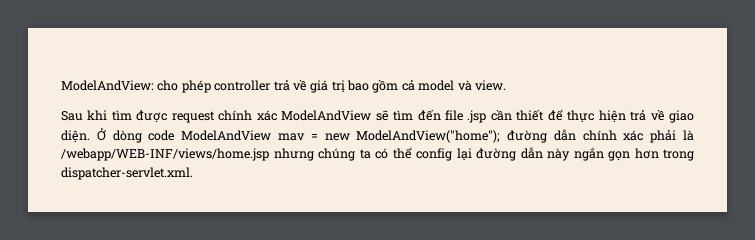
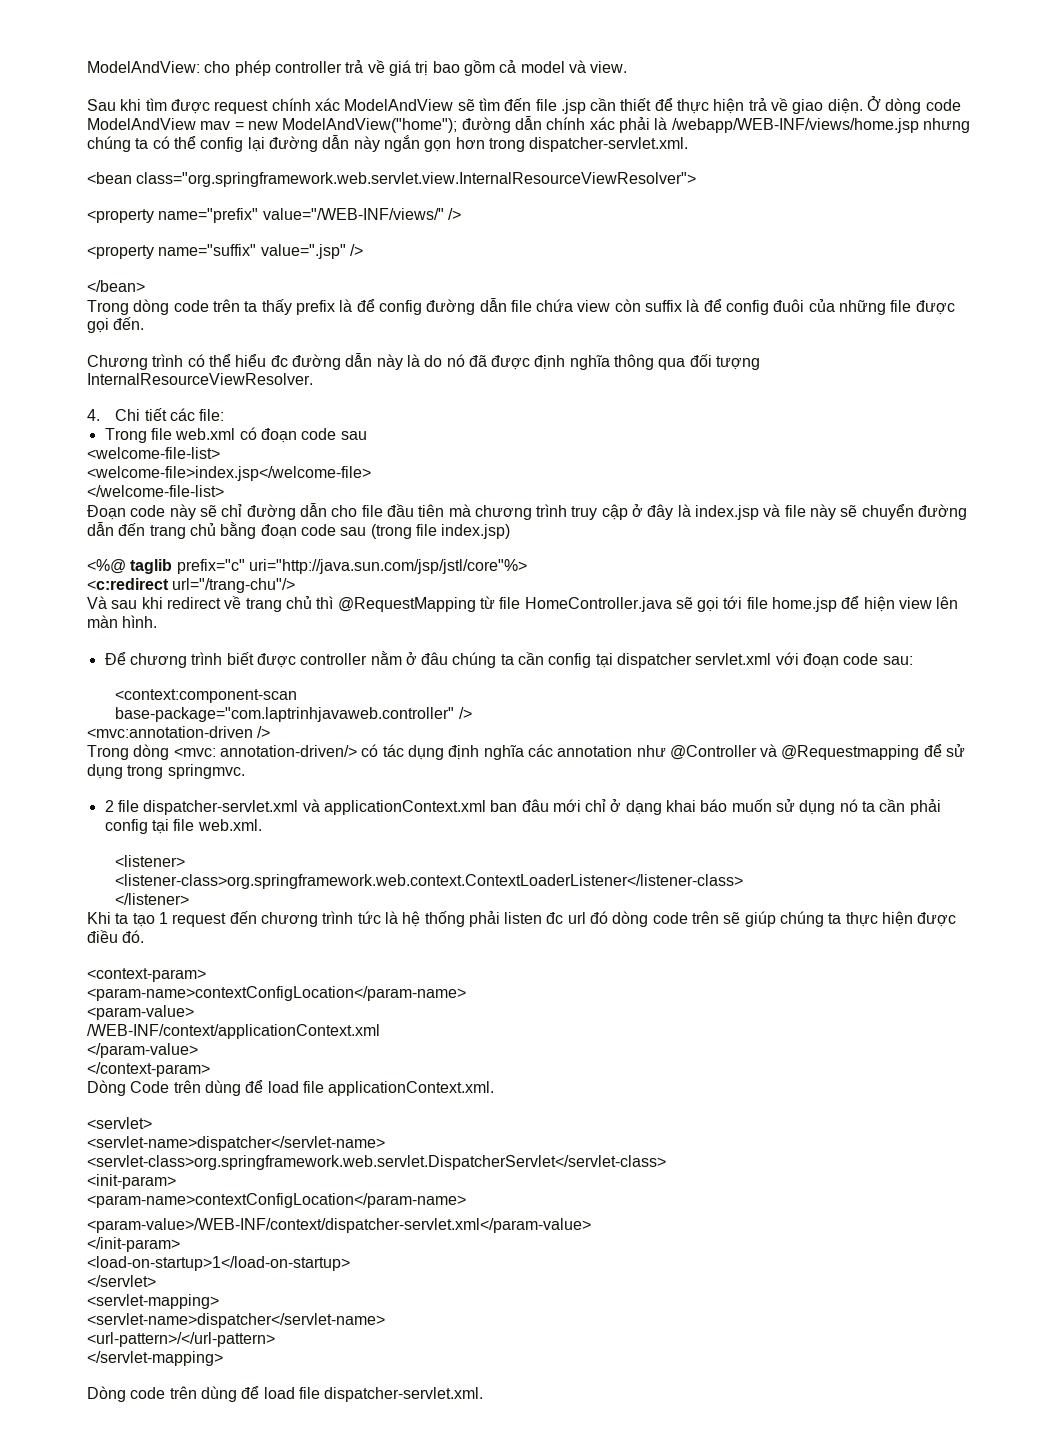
(193, 173) none -> [87,172,697,187] [87,208,461,223] [87,244,363,259] [87,280,145,292] [87,298,955,315] [87,317,145,333] [87,353,761,370] [87,373,313,385] [87,408,225,421] [104,427,367,443] [87,447,220,459] [87,466,371,481] [87,485,224,497] [87,503,968,520] [87,522,511,539] [87,559,527,574] [87,578,296,593] [87,596,959,612] [87,615,158,628] [104,651,913,668] [115,689,298,703] [115,707,472,722] [87,726,271,738] [87,744,966,760] [87,764,245,779] [104,799,941,815] [104,819,262,834] [115,855,186,867] [115,874,744,889] [115,893,190,905] [87,911,957,927] [87,930,145,943] [87,968,206,982] [87,986,466,1001] [87,1005,194,1020] [87,1024,380,1039] [87,1043,198,1058] [87,1062,210,1077] [87,1080,495,1096] [87,1117,152,1129] [87,1136,385,1151] [87,1155,666,1170] [87,1174,176,1189] [87,1193,466,1208] [87,1218,591,1233] [87,1237,180,1252] [87,1256,350,1271] [87,1275,156,1287] [87,1294,219,1309] [87,1313,385,1328] [87,1332,275,1347] [87,1351,223,1366] [87,1386,484,1402] // <bean class="org.springframework.web.servlet.view.InternalResourceViewResolver"> // <property name="prefix" value="/WEB-INF/views/" /> // <property name="suffix" value=".jsp" /> // </bean> // Trong dòng code trên ta thấy prefix là để config đường dẫn file chứa view còn suffix là để config đuôi của những file được gọi đến. // Chương trình có thể hiểu đc đường dẫn này là do nó đã được định nghĩa thông qua đối tượng InternalResourceViewResolver. // 4. Chi tiết các file: // Trong file web.xml có đoạn code sau // <welcome-file-list> // <welcome-file>index.jsp</welcome-file> // </welcome-file-list> // Đoạn code này sẽ chỉ đường dẫn cho file đầu tiên mà chương trình truy cập ở đây là index.jsp và file này sẽ chuyển đường dẫn đến trang chủ bằng đoạn code sau (trong file index.jsp) // <%@ taglib prefix="c" uri="http://java.sun.com/jsp/jstl/core"%> // <c:redirect url="/trang-chu"/> // Và sau khi redirect về trang chủ thì @RequestMapping từ file HomeController.java sẽ gọi tới file home.jsp để hiện view lên màn hình. // Để chương trình biết được controller nằm ở đâu chúng ta cần config tại dispatcher servlet.xml với đoạn code sau: // <context:component-scan // base-package="com.laptrinhjavaweb.controller" /> // <mvc:annotation-driven /> // Trong dòng <mvc: annotation-driven/> có tác dụng định nghĩa các annotation như @Controller và @Requestmapping để sử dụng trong springmvc. // 2 file dispatcher-servlet.xml và applicationContext.xml ban đâu mới chỉ ở dạng khai báo muốn sử dụng nó ta cần phải config tại file web.xml. // <listener> // <listener-class>org.springframework.web.context.ContextLoaderListener</listener-class> // </listener> // Khi ta tạo 1 request đến chương trình tức là hệ thống phải listen đc url đó dòng code trên sẽ giúp chúng ta thực hiện được điều đó. // <context-param> // <param-name>contextConfigLocation</param-name> // <param-value> // /WEB-INF/context/applicationContext.xml // </param-value> // </context-param> // Dòng Code trên dùng để load file applicationContext.xml. // <servlet> // <servlet-name>dispatcher</servlet-name> // <servlet-class>org.springframework.web.servlet.DispatcherServlet</servlet-class> // <init-param> // <param-name>contextConfigLocation</param-name> // <param-value>/WEB-INF/context/dispatcher-servlet.xml</param-value> // </init-param> // <load-on-startup>1</load-on-startup> // </servlet> // <servlet-mapping> // <servlet-name>dispatcher</servlet-name> // <url-pattern>/</url-pattern> // </servlet-mapping> // Dòng code trên dùng để load file dispatcher-servlet.xml.

